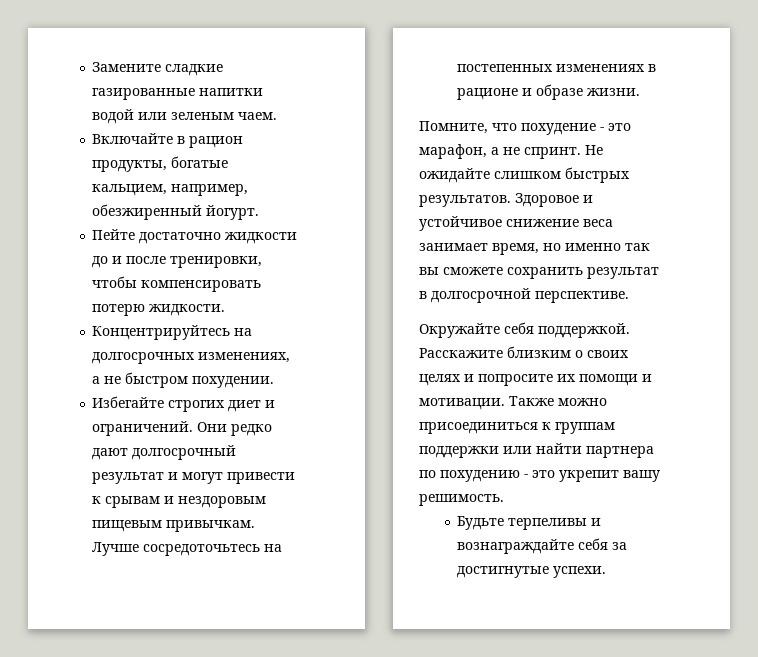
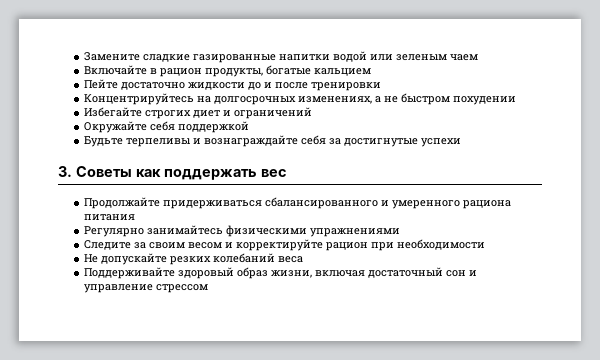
[238,112,278,120] чаем. -> [449,54,478,61] чаем
[92,184,249,196] [92,204,260,220] кальцием, например, обезжиренный йогурт. -> [313,68,371,76] кальцием
[170,256,263,268] [92,276,262,292] [92,304,226,316] тренировки, чтобы компенсировать потерю жидкости. -> [310,82,381,91] тренировки
[192,376,275,388] похудении. -> [452,96,516,105] похудении
[92,421,273,436] [92,445,237,460] [92,472,296,484] [92,496,267,508] [92,520,256,532] [92,542,283,556] [457,64,657,72] [457,84,641,100] [419,121,631,135] [419,144,603,159] [419,167,630,183] [419,193,593,207] [419,216,613,231] [419,243,650,255] [419,267,659,279] [419,288,629,303] [419,322,630,338] [419,346,629,358] [419,374,652,386] [419,396,607,410] [419,422,615,434] [419,443,654,458] [419,470,660,482] [419,494,504,506] ограничений. Они редко дают долгосрочный результат и могут привести к срывам и нездоровым пищевым привычкам. Лучше сосредоточьтесь на постепенных изменениях в рационе и образе жизни. // Помните, что похудение - это марафон, а не спринт. Не ожидайте слишком быстрых результатов. Здоровое и устойчивое снижение веса занимает время, но именно так вы сможете сохранить результат в долгосрочной перспективе. // Окружайте себя поддержкой. Расскажите близким о своих целях и попросите их помощи и мотивации. Также можно присоединиться к группам поддержки или найти партнера по похудению - это укрепит вашу решимость. -> [233,107,312,119] [83,121,249,133] ограничений // Окружайте себя поддержкой
[553,566,607,578] успехи. -> [420,138,461,147] [58,166,287,180] [83,197,511,209] [83,214,135,221] [83,225,400,237] [83,239,485,251] [83,253,303,265] [83,267,477,279] [83,284,208,293] успехи // 3. Советы как поддержать вес // Продолжайте придерживаться сбалансированного и умеренного рациона питания // Регулярно занимайтесь физическими упражнениями // Следите за своим весом и корректируйте рацион при необходимости // Не допускайте резких колебаний веса // Поддерживайте здоровый образ жизни, включая достаточный сон и управление стрессом

